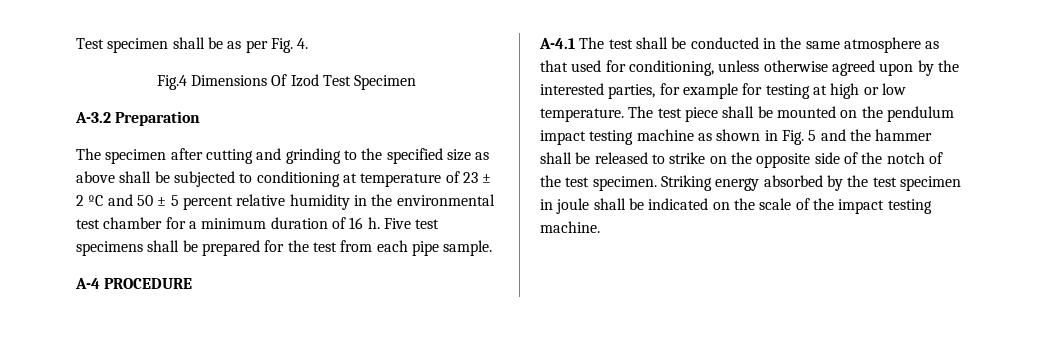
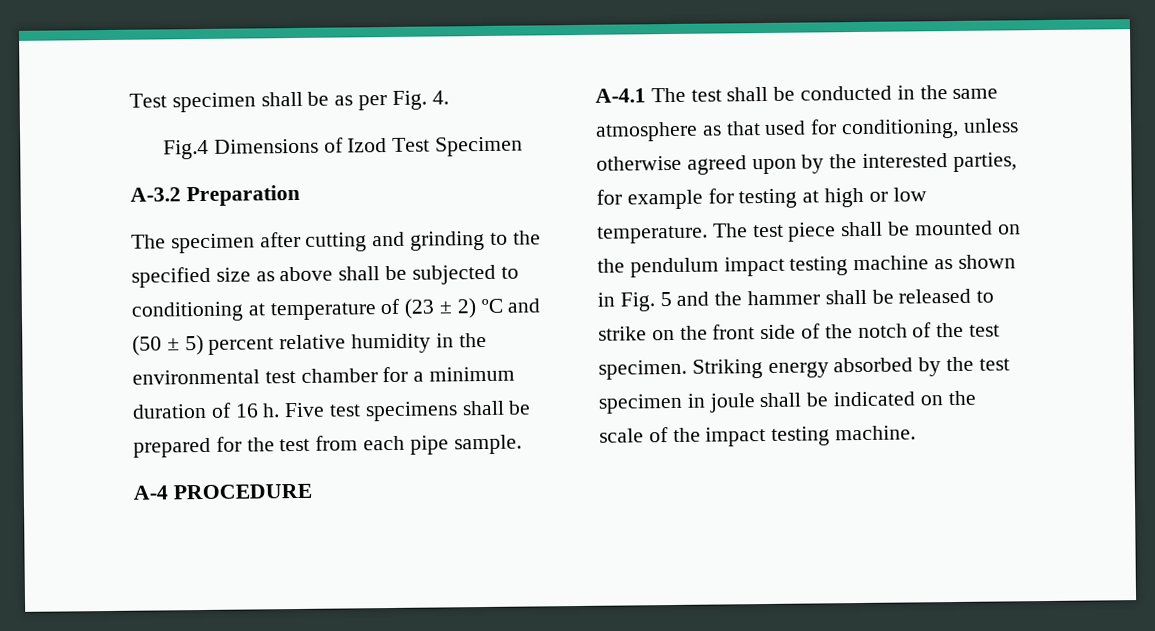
[271,74,288,86] Of -> [323,137,344,153] of
[462,172,492,183] [76,194,179,206] 23 ± 2 ºC and 50 ± 5 -> [404,298,541,319] [132,334,204,356] (23 ± 2) ºC and (50 ± 5)
[756,153,811,168] opposite -> [712,324,756,340] front

